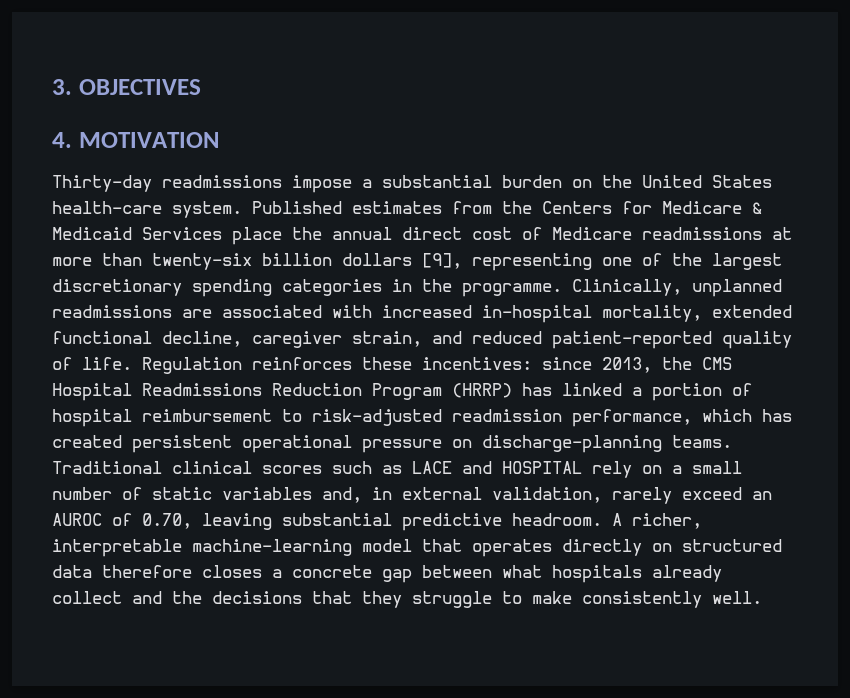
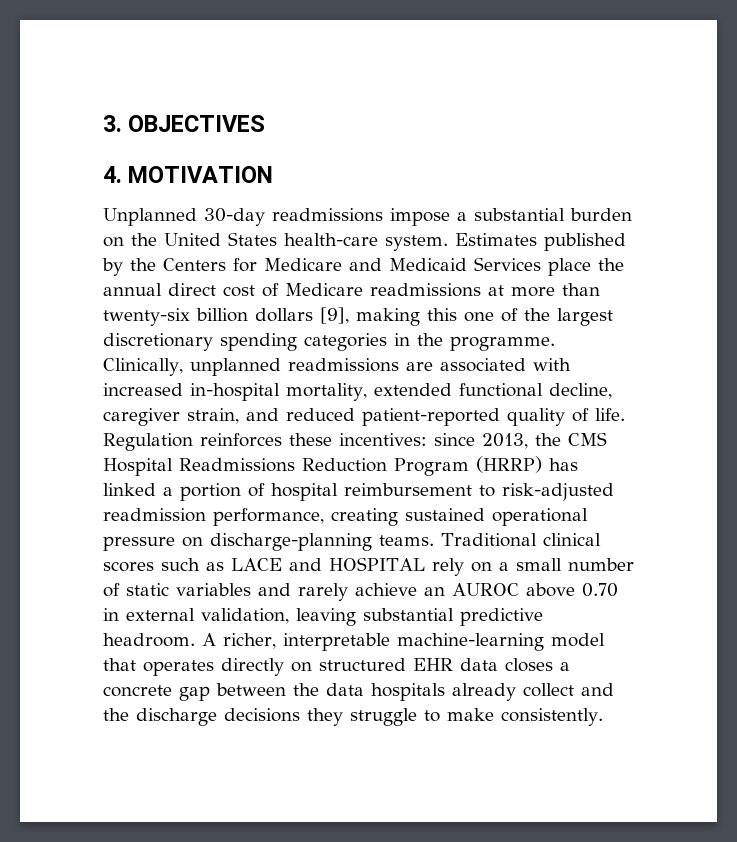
[52,175,152,192] Thirty-day -> [103,208,265,226] Unplanned 30-day
[252,201,492,214] Published estimates from -> [455,233,626,251] [102,258,123,276] Estimates published by
[752,202,762,214] & -> [349,258,382,271] and
[472,253,592,271] representing -> [356,308,457,326] making this
[702,409,792,422] [52,435,232,453] which has created persistent -> [331,508,485,526] creating sustained
[322,487,772,504] [52,513,192,529] and, in external validation, rarely exceed an AUROC of 0.70, -> [258,583,618,601] [103,608,289,624] and rarely achieve an AUROC above 0.70 in external validation,
[52,565,192,578] data therefore -> [413,658,498,671] EHR data
[502,565,542,578] what -> [293,683,364,696] the data
[212,591,352,604] decisions that -> [136,708,300,726] discharge decisions
[582,591,762,608] consistently well. -> [501,708,603,726] consistently.

